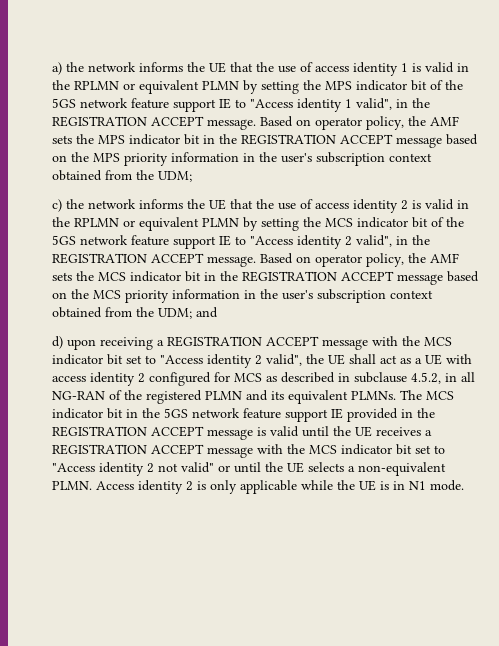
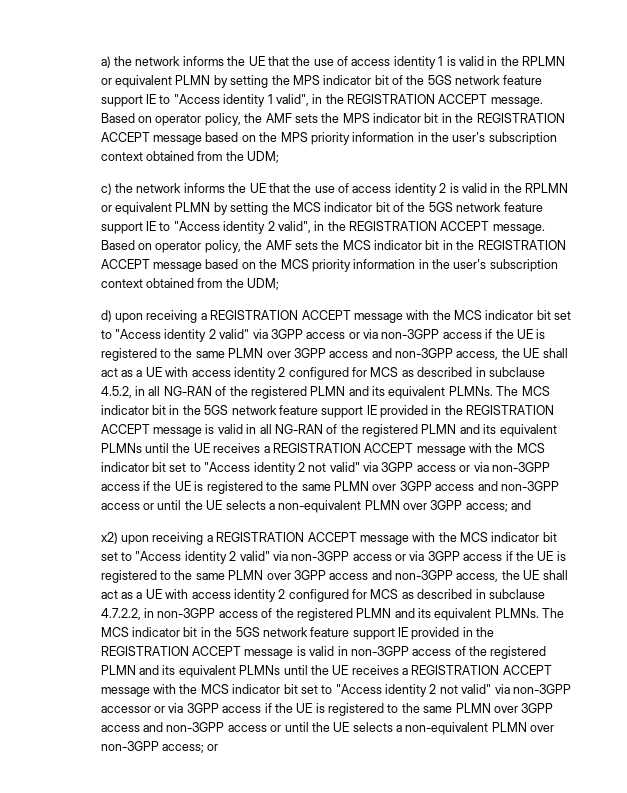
[195,307,218,318] and -> (280, 284) none
[265,354,302,366] valid", -> [219,329,546,339] [100,348,499,361] valid" via 3GPP access or via non-3GPP access if the UE is registered to the same PLMN over 3GPP access and non-3GPP access,
(299, 431) none -> [246,424,557,437] [100,443,142,453] in all NG-RAN of the registered PLMN and its equivalent PLMNs
[217,462,446,476] [51,480,464,494] or until the UE selects a non-equivalent PLMN. Access identity 2 is only applicable while the UE is in N1 mode. -> [363,462,550,472] [100,481,559,494] [100,500,532,513] [100,532,557,545] [100,551,566,564] [100,570,568,583] [100,589,545,602] [100,608,565,621] [100,627,495,640] [100,646,547,659] [100,665,552,678] [100,684,571,697] [100,703,554,716] [100,722,555,735] [100,741,219,753] via 3GPP access or via non-3GPP access if the UE is registered to the same PLMN over 3GPP access and non-3GPP access or until the UE selects a non-equivalent PLMN over 3GPP access; and // x2) upon receiving a REGISTRATION ACCEPT message with the MCS indicator bit set to "Access identity 2 valid" via non-3GPP access or via 3GPP access if the UE is registered to the same PLMN over 3GPP access and non-3GPP access, the UE shall act as a UE with access identity 2 configured for MCS as described in subclause 4.7.2.2, in non-3GPP access of the registered PLMN and its equivalent PLMNs. The MCS indicator bit in the 5GS network feature support IE provided in the REGISTRATION ACCEPT message is valid in non-3GPP access of the registered PLMN and its equivalent PLMNs until the UE receives a REGISTRATION ACCEPT message with the MCS indicator bit set to "Access identity 2 not valid" via non-3GPP accessor or via 3GPP access if the UE is registered to the same PLMN over 3GPP access and non-3GPP access or until the UE selects a non-equivalent PLMN over non-3GPP access; or

